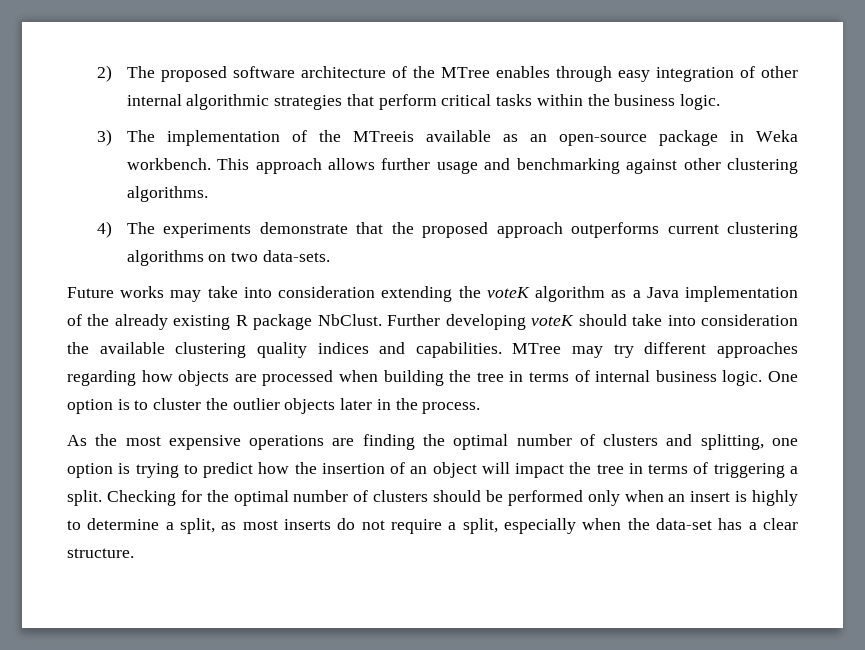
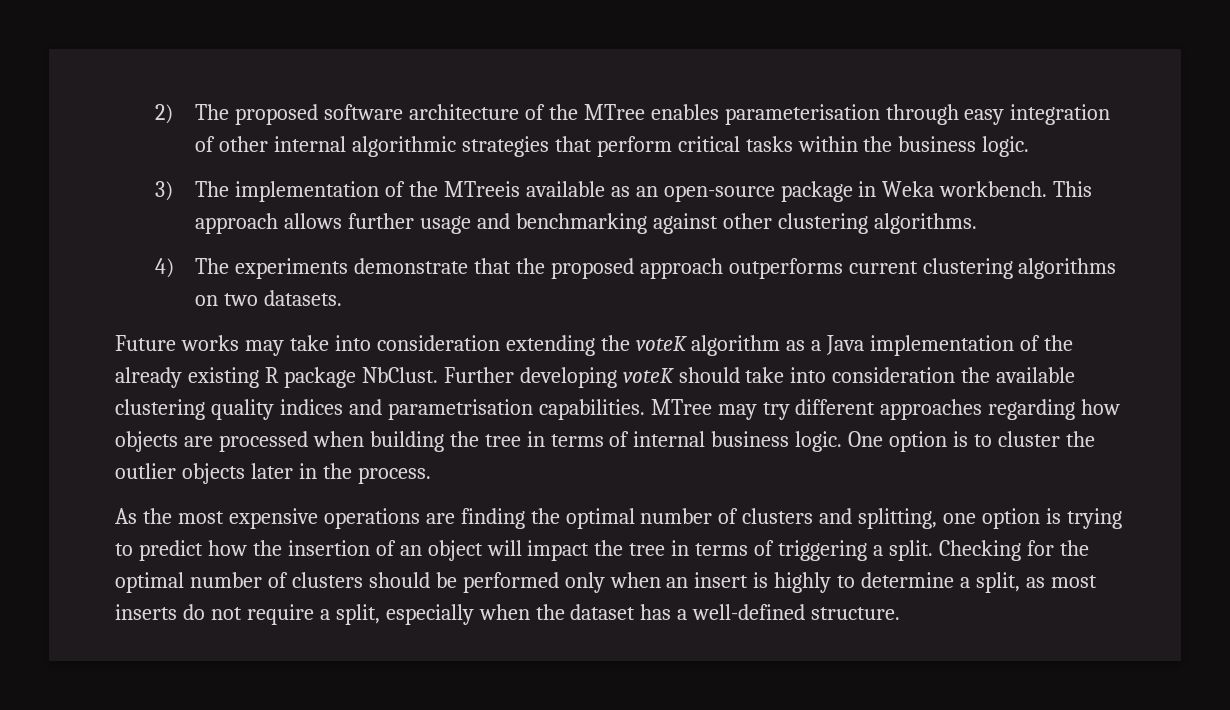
(550, 72) none -> [724,104,880,125] parameterisation
[262,250,330,262] data-sets. -> [263,290,342,306] datasets.
(406, 348) none -> [387,399,533,420] parametrisation
[656,518,712,530] data-set -> [570,604,636,620] dataset
[763,518,799,530] clear -> [692,604,806,620] well-defined

